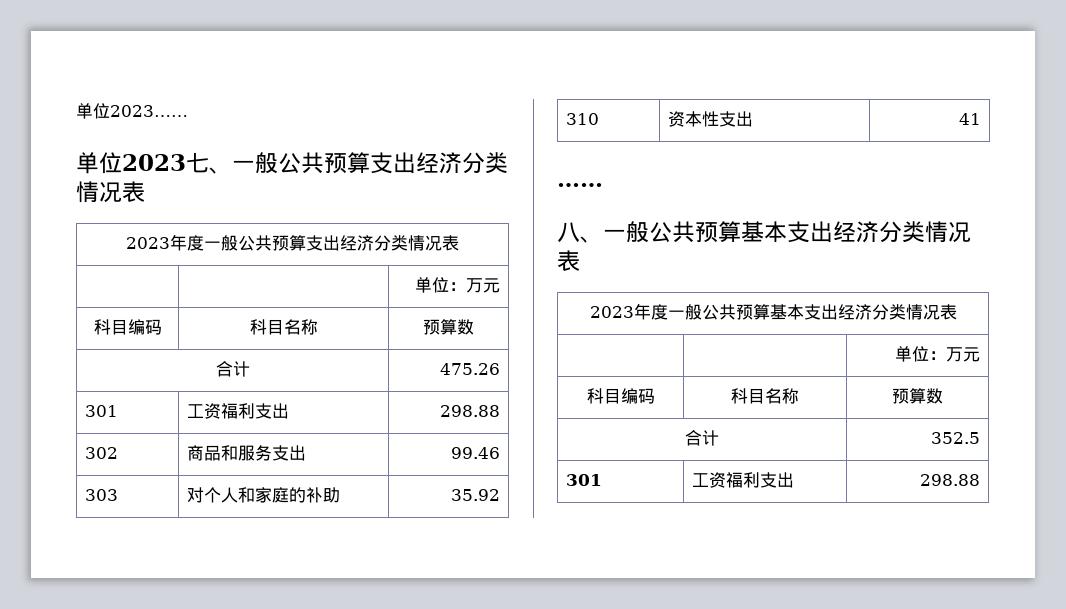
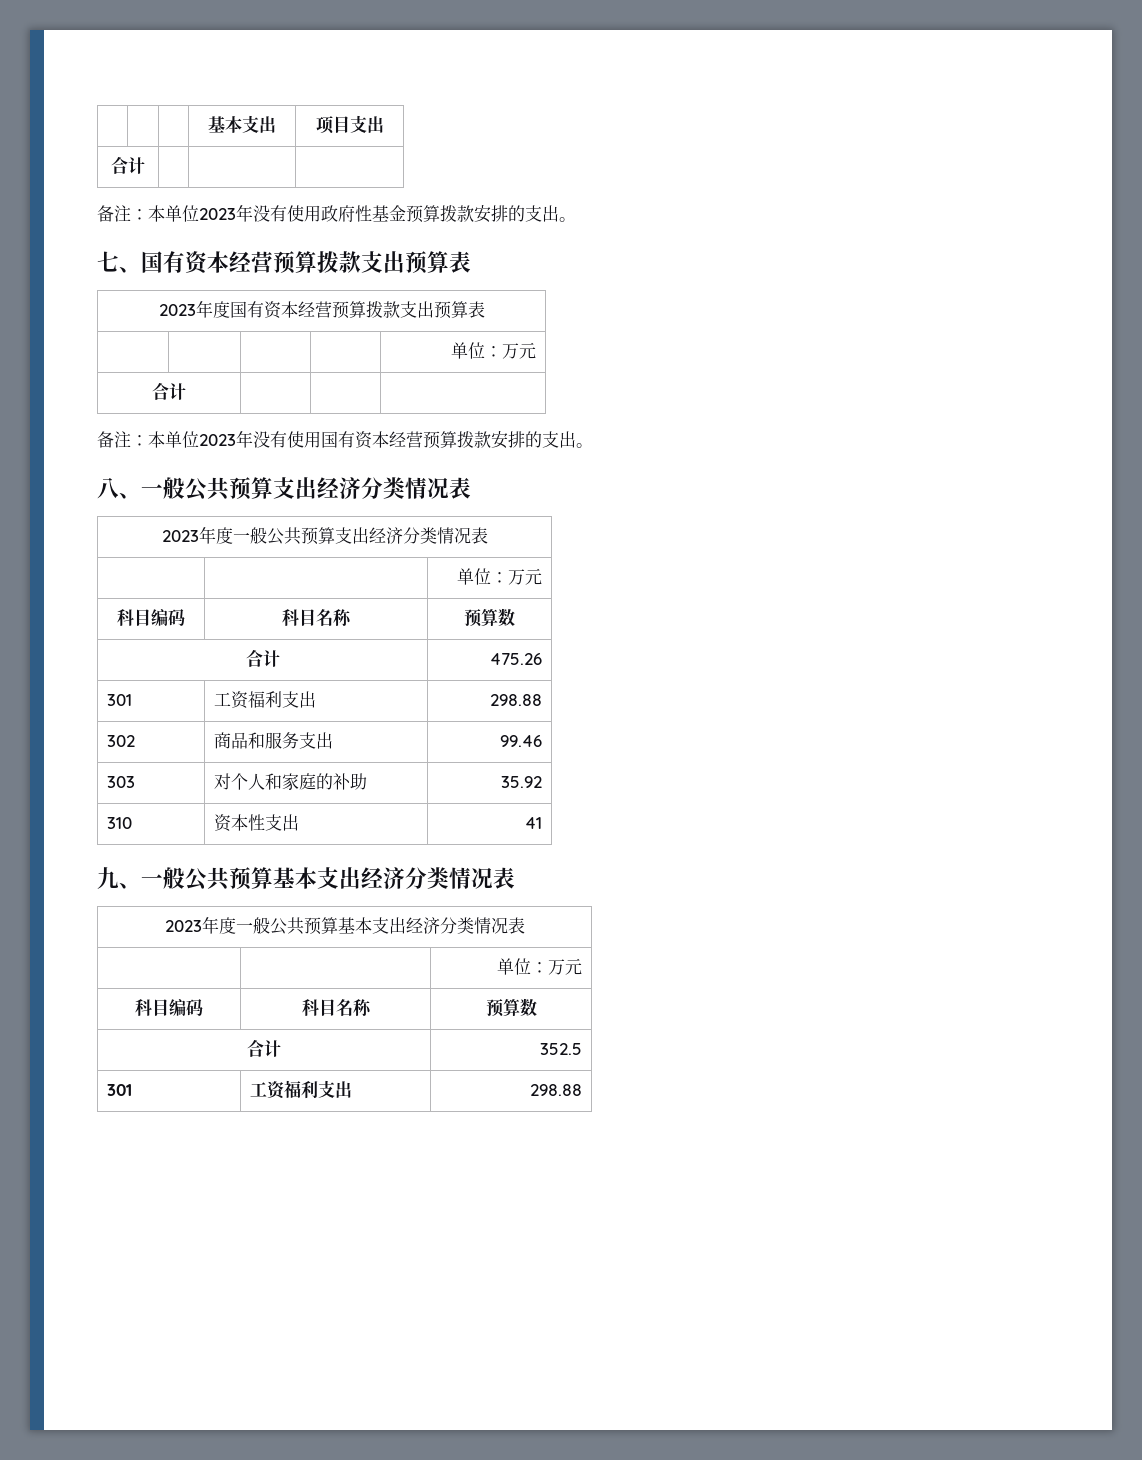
[76,103,188,119] [76,152,209,174] 单位2023…… // 单位2023七 -> [208,115,276,133] [315,115,384,134] [111,156,145,174] [97,204,576,223] [97,251,471,275] [158,300,485,319] [450,342,536,359] [152,382,186,400] [97,430,593,449] [97,477,119,499] | | | 基本支出 | 项目支出 // 合计 | | | // 备注：本单位2023年没有使用政府性基金预算拨款安排的支出。 // 七、国有资本经营预算拨款支出预算表 // 2023年度国有资本经营预算拨款支出预算表 // | | | | 单位：万元 // 合计 | | | // 备注：本单位2023年没有使用国有资本经营预算拨款安排的支出。 // 八
[557,183,603,187] [557,222,580,243] …… // 八 -> [97,867,119,889] 九

